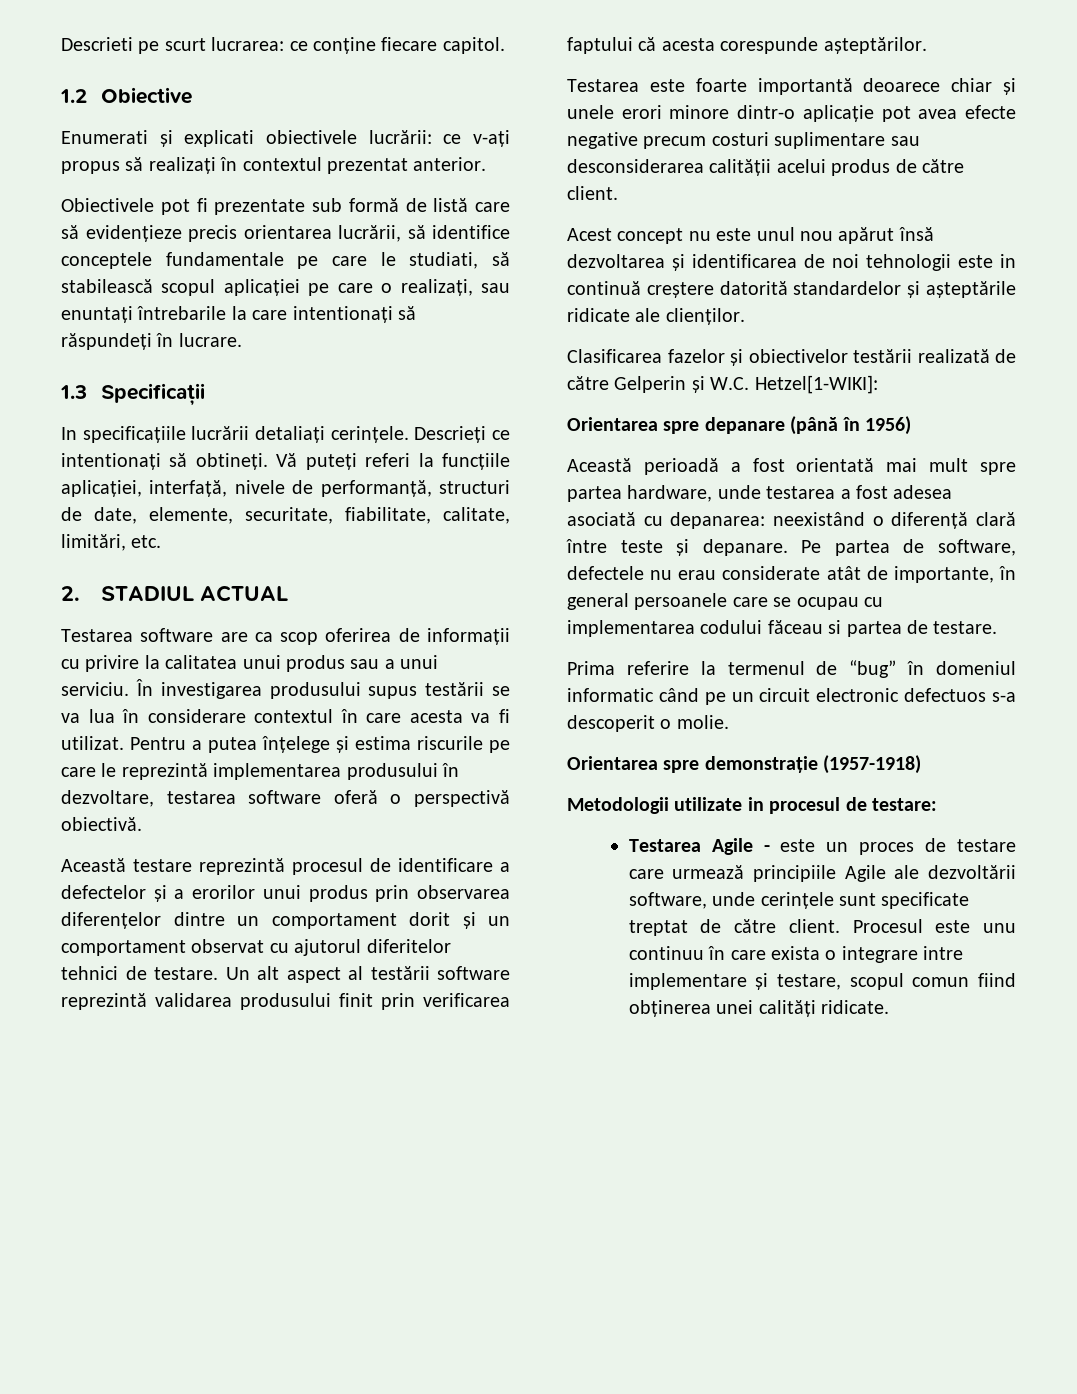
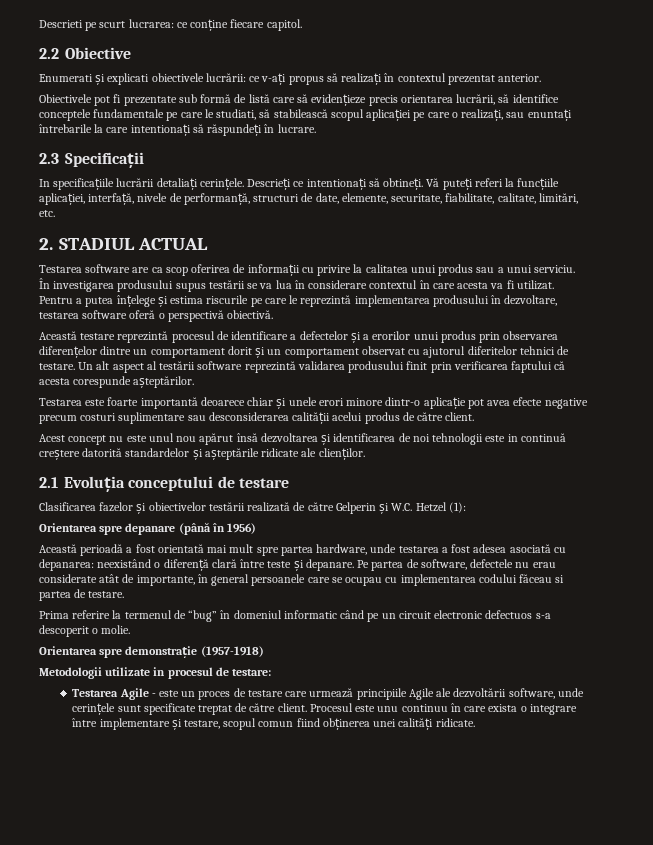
[60,89,87,103] 1.2 -> [39,48,59,59] 2.2
[60,385,87,399] 1.3 -> [39,153,59,164] 2.3
(745, 316) none -> [39,476,289,492] // 2.1 Evoluția conceptului de testare
[754,375,878,394] Hetzel[1-WIKI]: -> [415,502,466,513] Hetzel (1):
[923,946,964,960] intre -> [72,718,98,727] între

